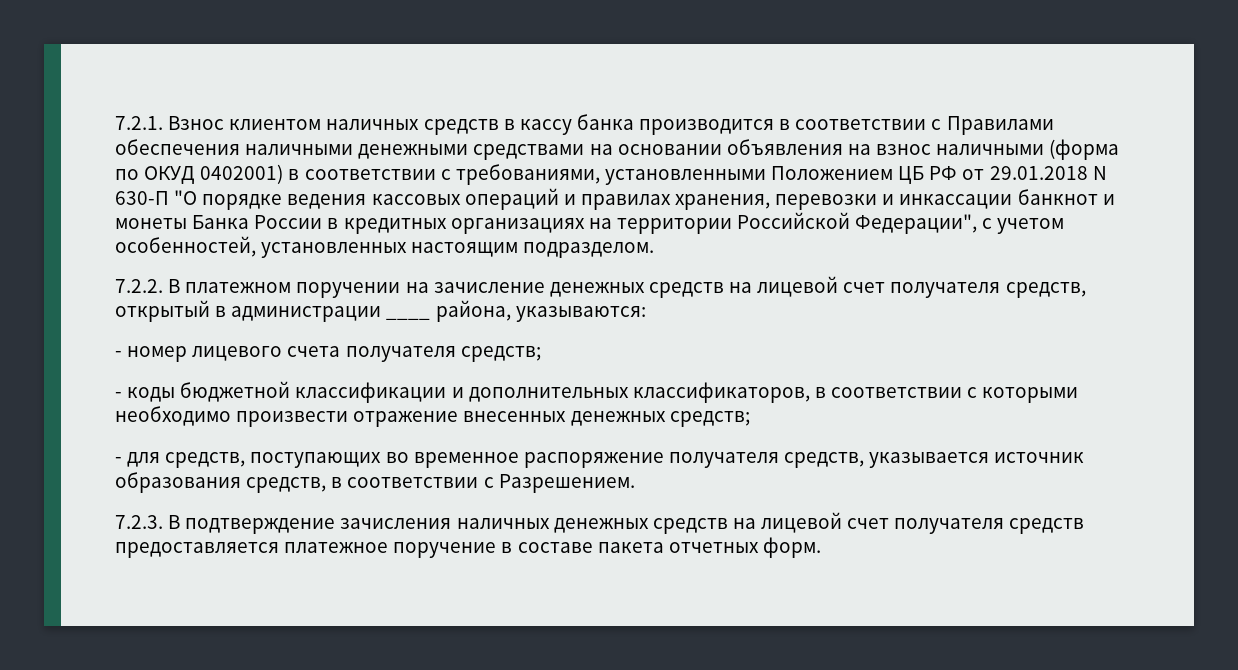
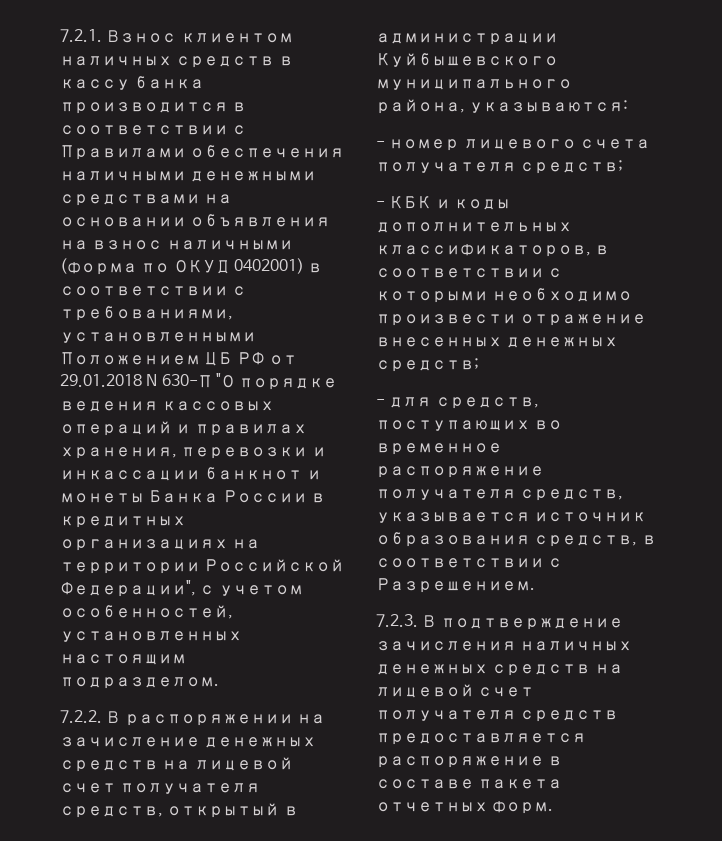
[185,282,401,298] платежном поручении -> [124,714,293,726] распоряжении
[386,317,431,320] ____ -> [376,53,558,67] [376,79,572,90] Куйбышевского муниципального
[127,381,464,403] коды бюджетной классификации и -> [389,196,510,210] КБК и коды
[284,542,497,558] платежное поручение -> [376,756,544,768] распоряжение

